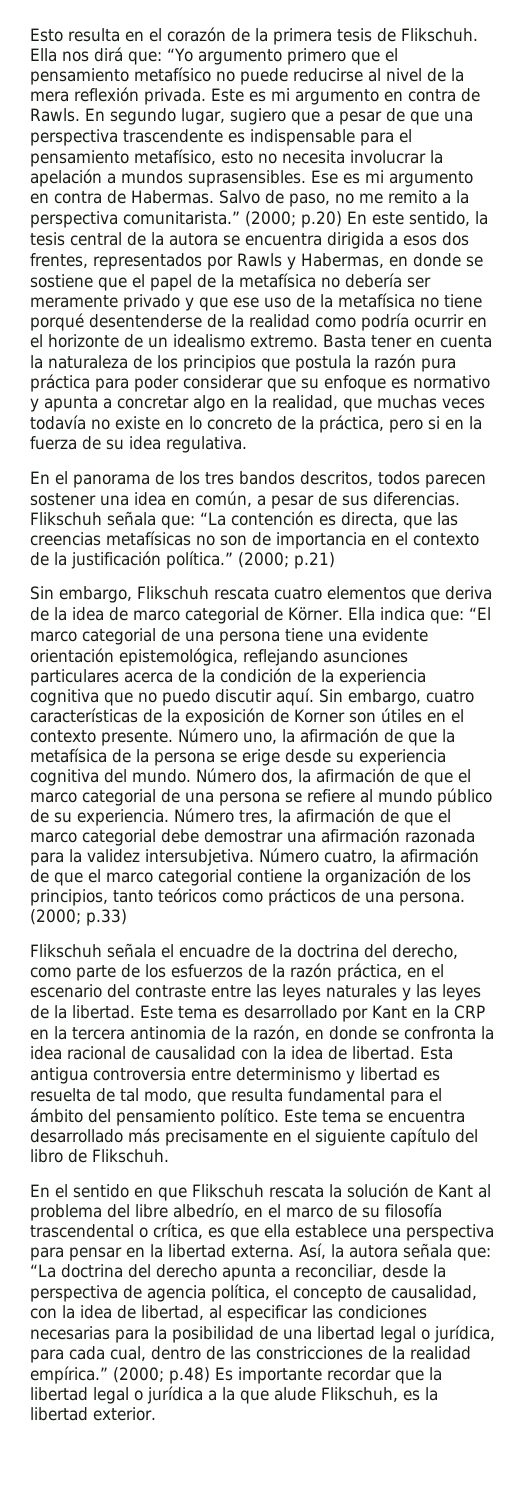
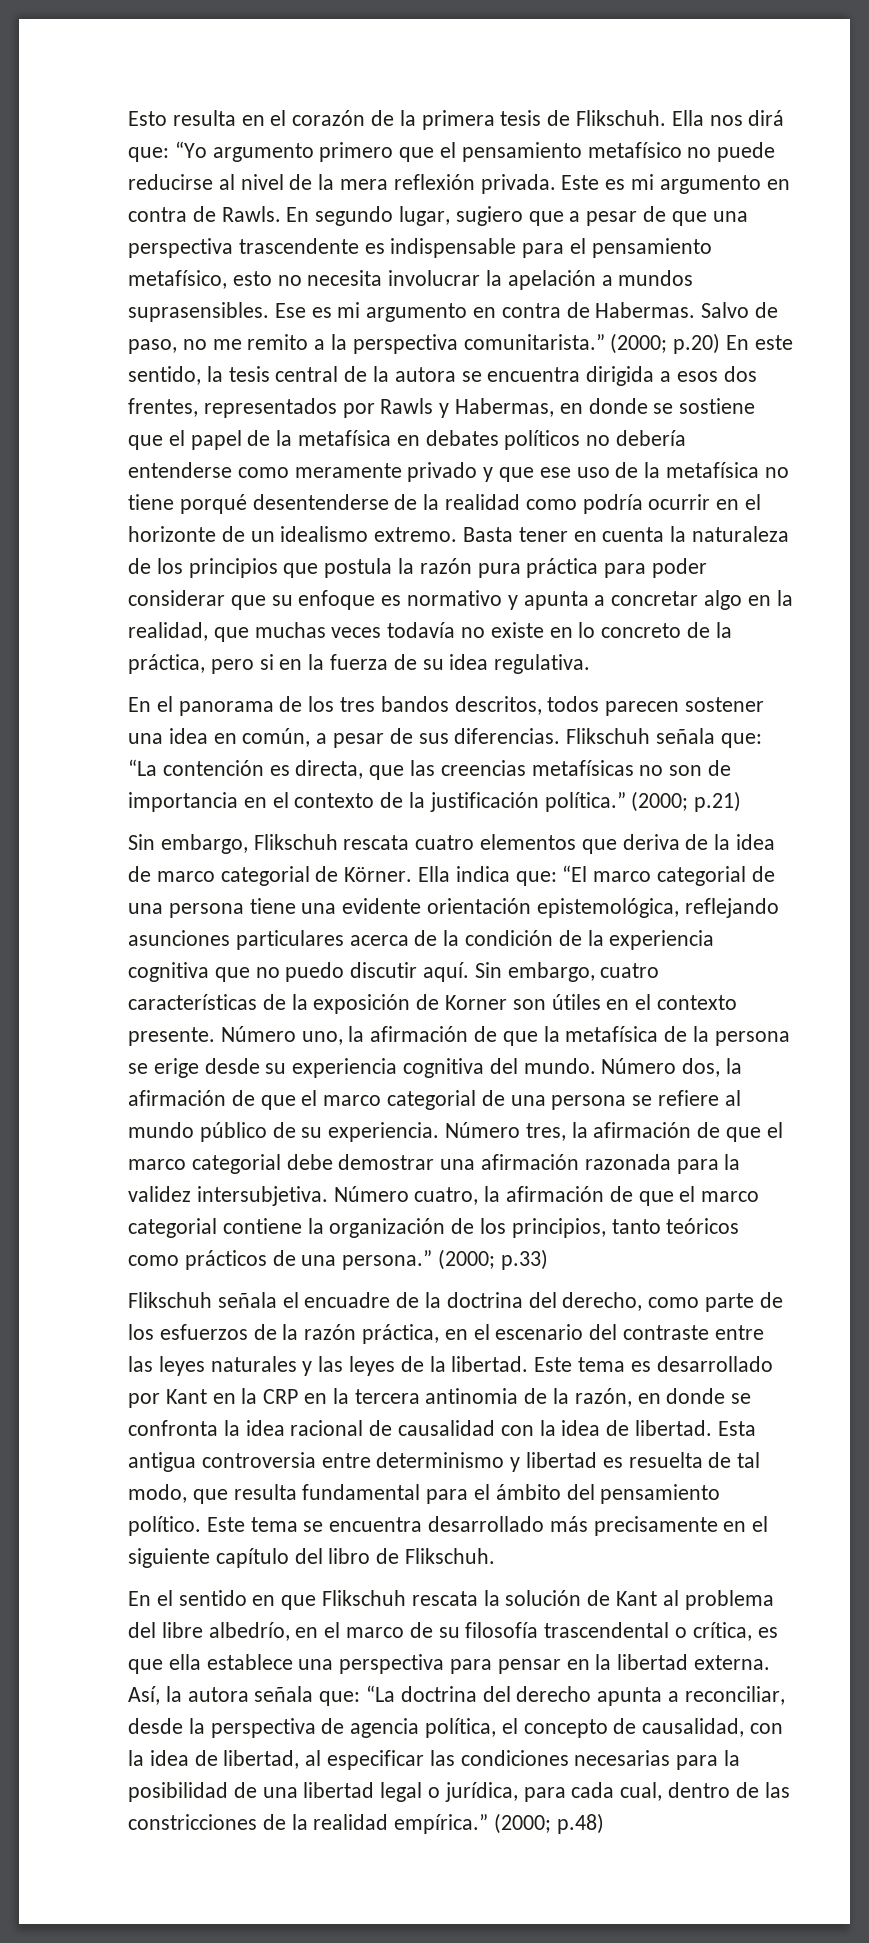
[321,273,431,288] no debería ser -> [396,430,687,450] [128,462,289,478] en debates políticos no debería entenderse como
[399,892,465,906] persona. -> [342,1250,433,1270] persona.”
[215,1367,442,1384] [30,1386,438,1404] [30,1407,156,1421] Es importante recordar que la libertad legal o jurídica a la que alude Flikschuh, es la libertad exterior. -> (604, 1823) none

